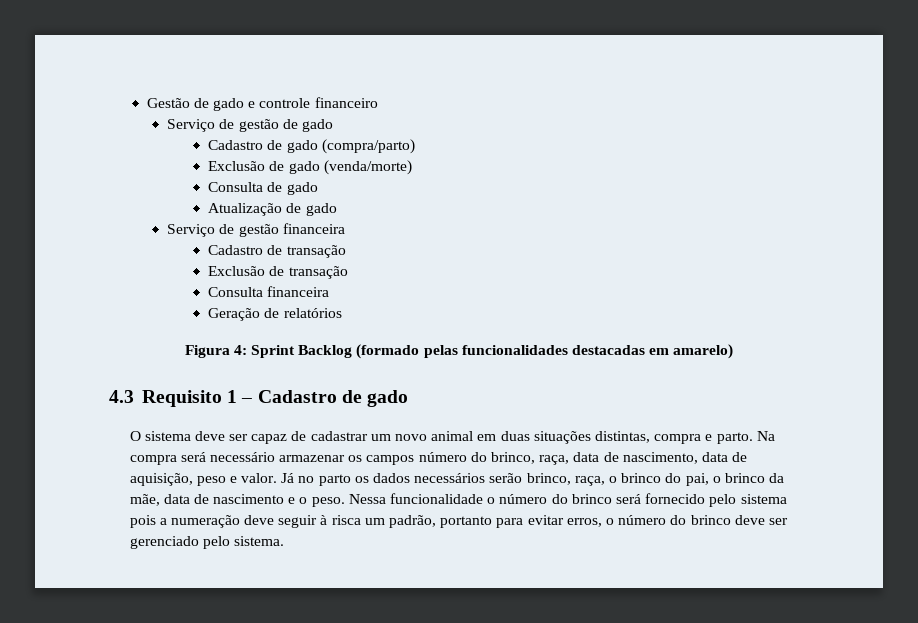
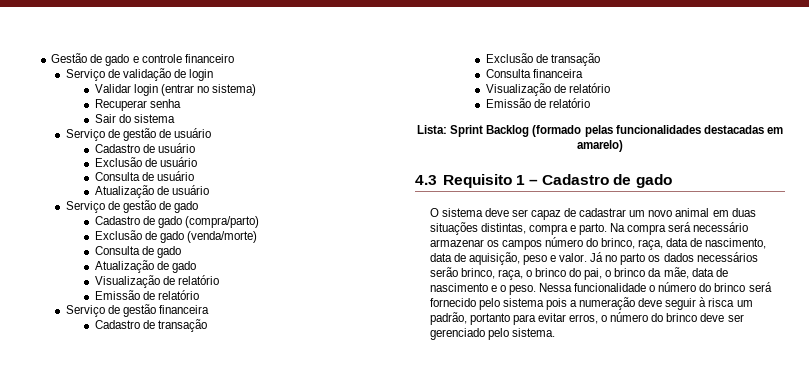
(378, 102) none -> [65,68,214,81] [94,84,257,96] [94,99,181,111] [94,114,175,123] [65,128,212,141] [94,143,195,153] [94,157,197,167] [94,171,194,181] [94,185,209,198] // Serviço de validação de login // Validar login (entrar no sistema) // Recuperar senha // Sair do sistema // Serviço de gestão de usuário // Cadastro de usuário // Exclusão de usuário // Consulta de usuário // Atualização de usuário
(337, 209) none -> [94,275,219,288] [94,290,199,300] // Visualização de relatório // Emissão de relatório
[208,308,342,321] [184,345,247,358] Geração de relatórios // Figura 4: -> [485,83,610,96] [485,98,590,108] [417,125,448,134] Visualização de relatório // Emissão de relatório // Lista:

